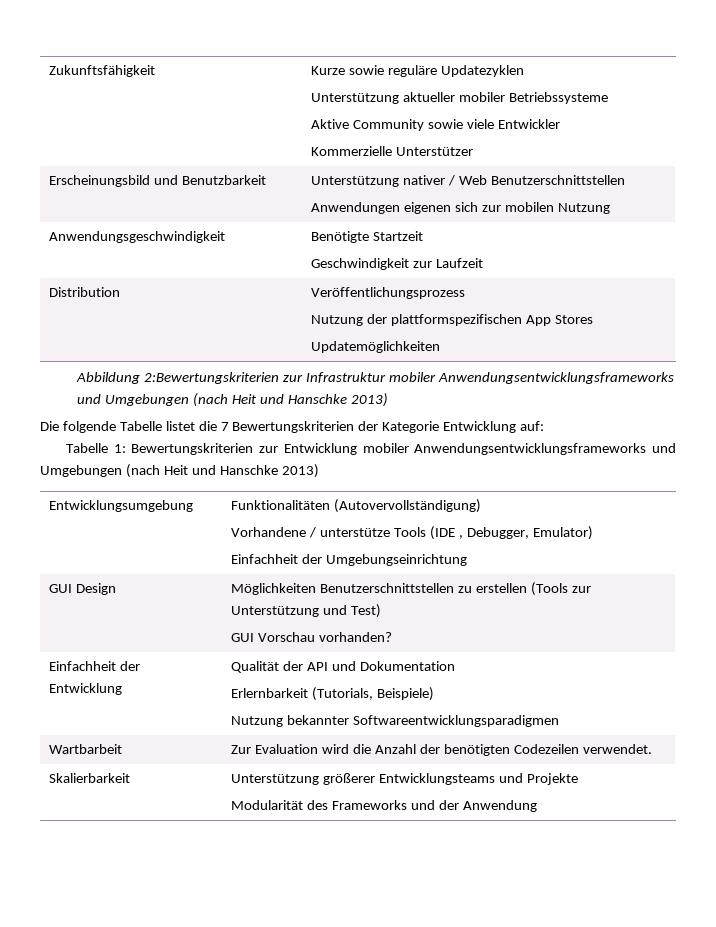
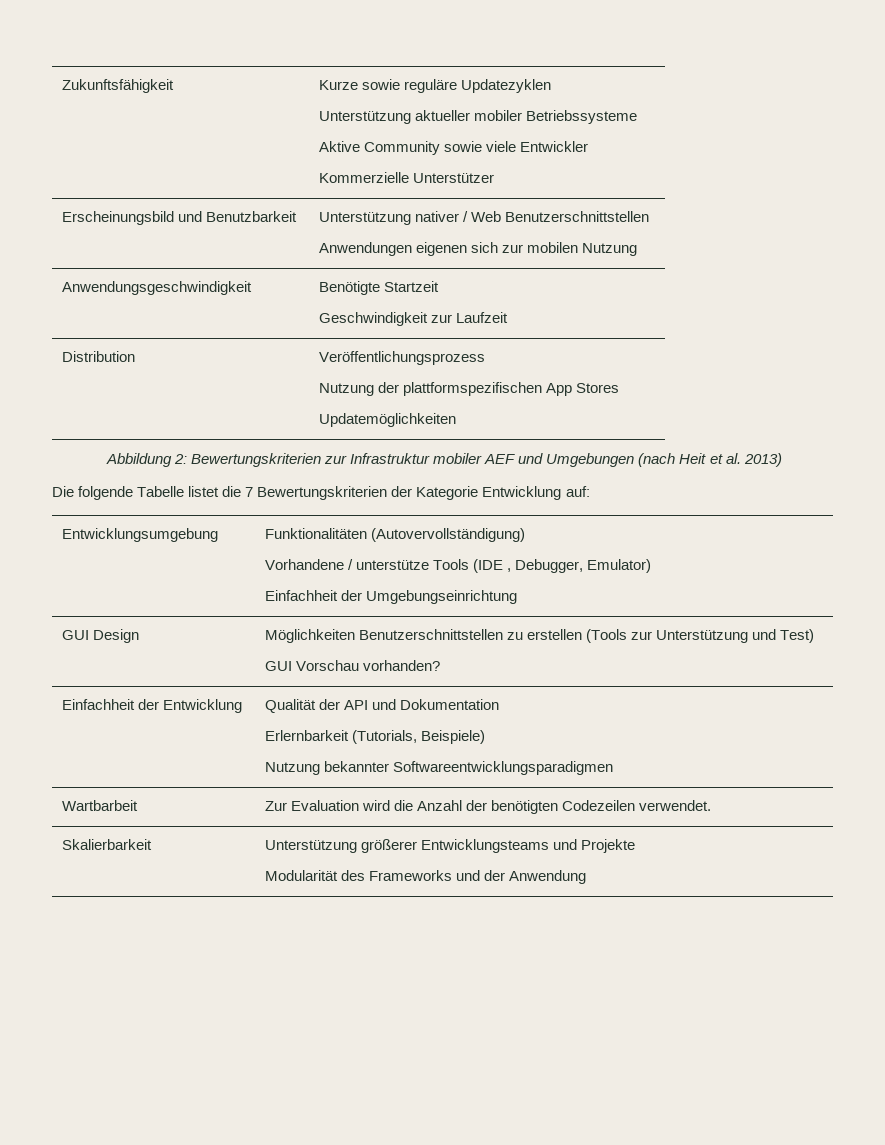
[144,372,280,384] 2:Bewertungskriterien -> [174,453,322,467] 2: Bewertungskriterien
[438,372,675,384] [77,393,348,407] Anwendungsentwicklungsframeworks und Umgebungen (nach Heit und Hanschke -> [484,453,741,467] AEF und Umgebungen (nach Heit et al.
[66,443,677,455] [40,464,319,478] // Tabelle 1: Bewertungskriterien zur Entwicklung mobiler Anwendungsentwicklungsframeworks und Umgebungen (nach Heit und Hanschke 2013) -> (590, 491) none

